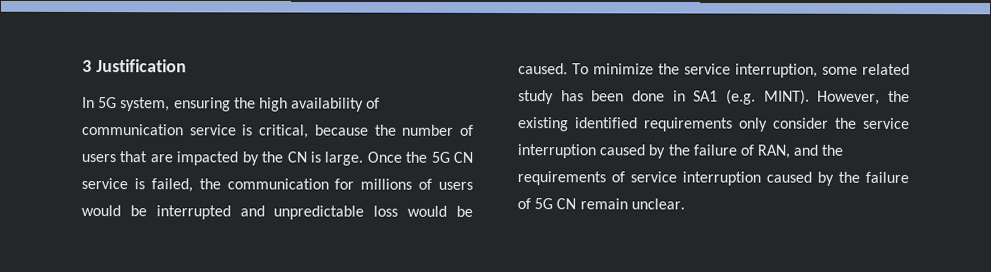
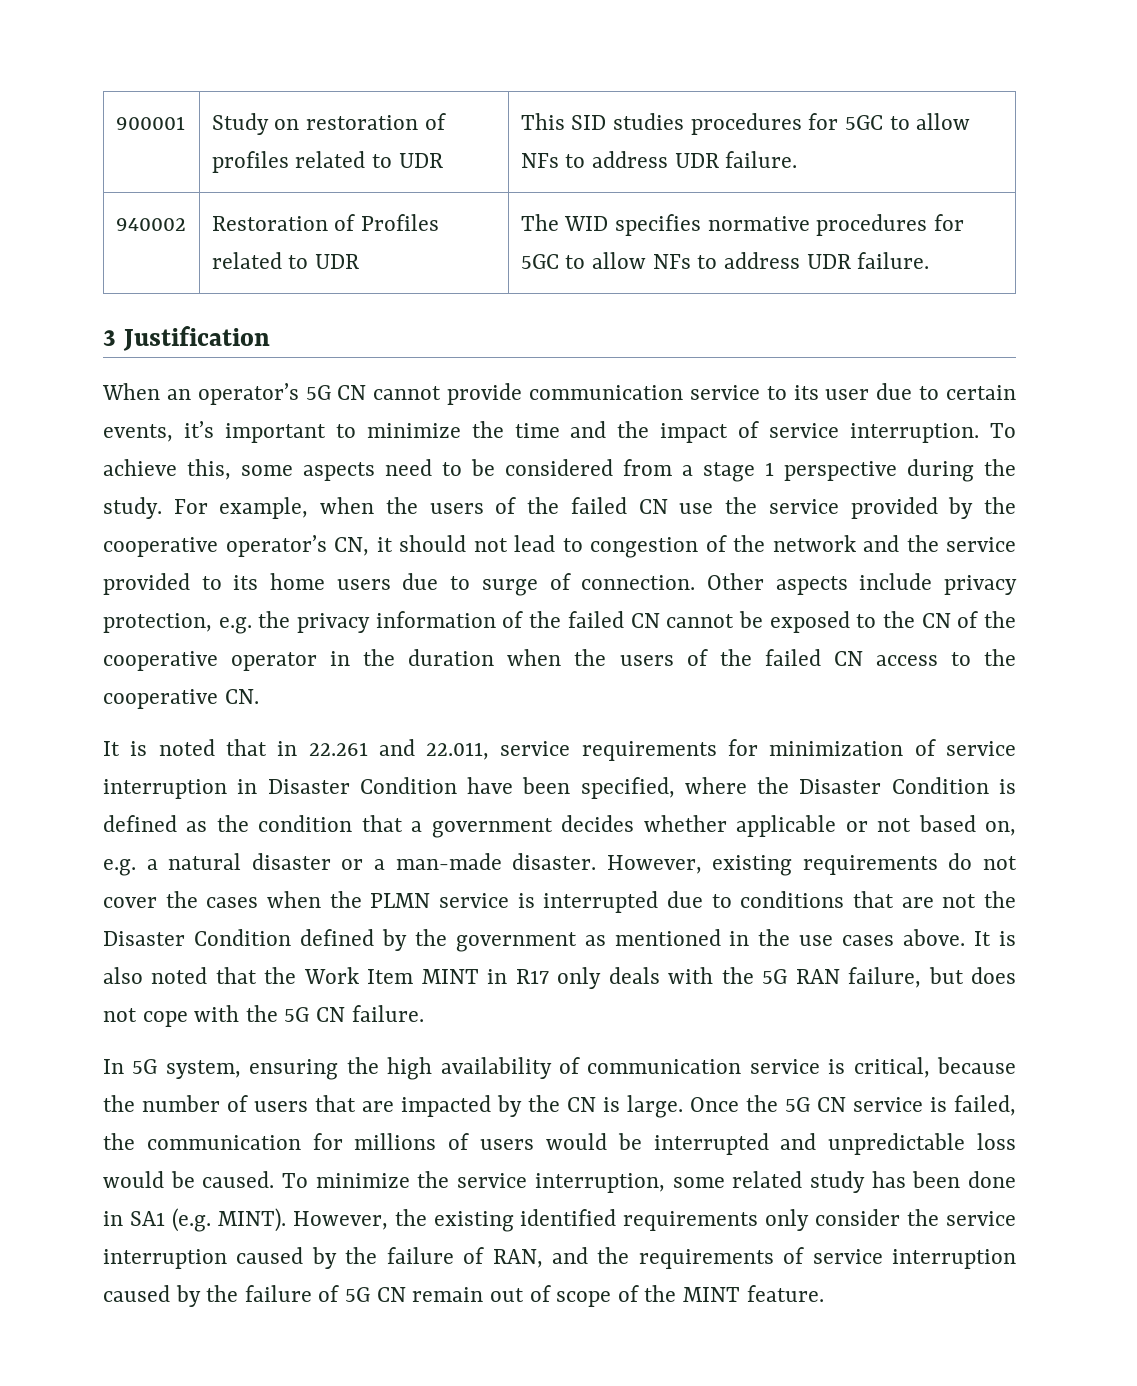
[82,59,187,73] 3 Justification -> [115,116,185,130] [211,113,446,135] [211,151,443,173] [520,113,971,135] [520,151,798,168] [115,218,186,231] [211,214,440,231] [211,252,360,269] [520,214,964,236] [520,252,930,269] [103,326,270,351] [102,383,1017,405] [103,421,1016,443] [103,459,1016,482] [103,497,1017,519] [103,535,1016,558] [103,573,1018,596] [103,611,1016,634] [103,649,1016,671] [103,689,259,709] [103,739,1016,761] [103,777,1016,799] [103,815,1016,838] [103,853,1018,876] [103,891,1016,913] [103,929,1017,952] [103,967,1017,989] [103,1005,424,1027] 900001 | Study on restoration of profiles related to UDR | This SID studies procedures for 5GC to allow NFs to address UDR failure. // 940002 | Restoration of Profiles related to UDR | The WID specifies normative procedures for 5GC to allow NFs to address UDR failure. // 3 Justification // When an operator’s 5G CN cannot provide communication service to its user due to certain events, it’s important to minimize the time and the impact of service interruption. To achieve this, some aspects need to be considered from a stage 1 perspective during the study. For example, when the users of the failed CN use the service provided by the cooperative operator’s CN, it should not lead to congestion of the network and the service provided to its home users due to surge of connection. Other aspects include privacy protection, e.g. the privacy information of the failed CN cannot be exposed to the CN of the cooperative operator in the duration when the users of the failed CN access to the cooperative CN. // It is noted that in 22.261 and 22.011, service requirements for minimization of service interruption in Disaster Condition have been specified, where the Disaster Condition is defined as the condition that a government decides whether applicable or not based on, e.g. a natural disaster or a man-made disaster. However, existing requirements do not cover the cases when the PLMN service is interrupted due to conditions that are not the Disaster Condition defined by the government as mentioned in the use cases above. It is also noted that the Work Item MINT in R17 only deals with the 5G RAN failure, but does not cope with the 5G CN failure.
[630,198,685,210] unclear. -> [489,1285,824,1307] out of scope of the MINT feature.

